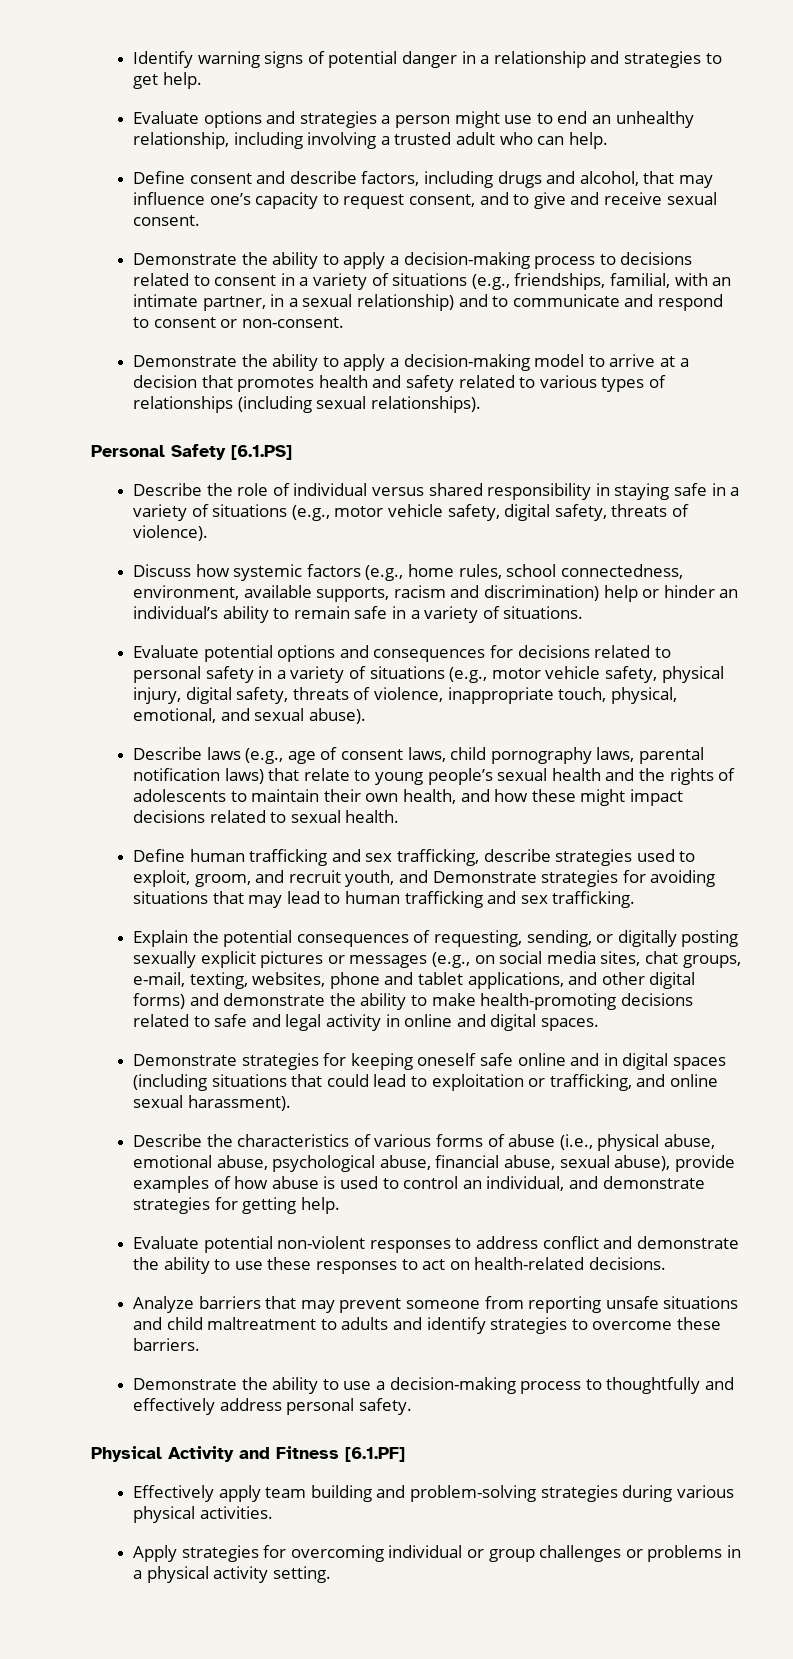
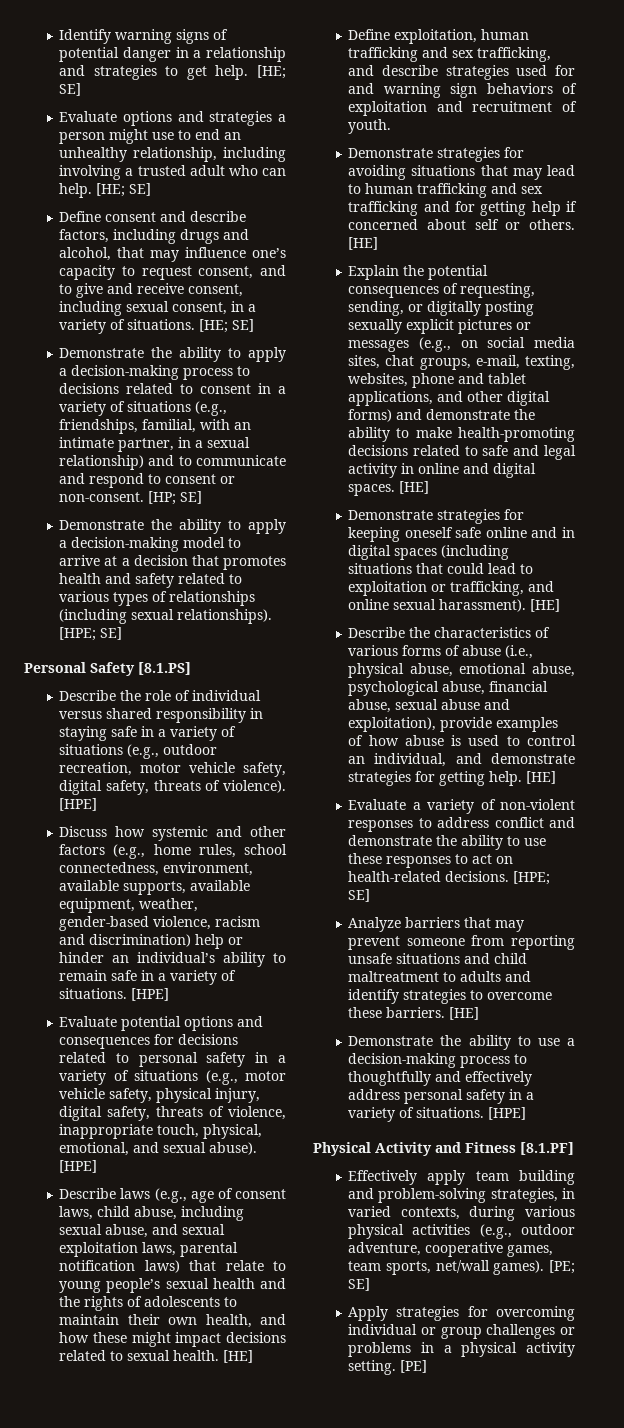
(202, 80) none -> [257,65,286,79] [59,83,82,96] [HE; SE]
(608, 140) none -> [96,183,152,197] [HE; SE]
[666,192,717,205] [133,215,201,226] sexual consent. -> [188,284,244,297] [59,301,257,316] [59,319,255,334] consent, including sexual consent, in a variety of situations. [HE; SE]
(344, 322) none -> [148,491,203,505] [HP; SE]
(481, 404) none -> [59,627,123,641] [HPE; SE]
[231,445,292,460] [6.1.PS] -> [138,662,191,675] [8.1.PS]
(330, 513) none -> [163,744,218,755] [59,762,133,776] outdoor recreation,
(209, 533) none -> [59,798,98,811] [HPE]
(303, 572) none -> [216,826,286,837] and other
(390, 594) none -> [190,880,251,891] [59,898,199,913] [59,916,212,931] available equipment, weather, gender-based violence,
(584, 612) none -> [131,988,170,1001] [HPE]
(366, 716) none -> [59,1160,98,1173] [HPE]
[490,747,592,764] pornography -> [134,1206,245,1221] [59,1224,226,1238] [59,1242,139,1257] abuse, including sexual abuse, and sexual exploitation
[133,849,186,862] // Define -> [223,1350,254,1363] [348,29,478,44] [HE] // Define exploitation,
(480, 857) none -> [348,65,375,76] and
[679,851,696,862] [133,870,429,887] to exploit, groom, and recruit youth, and -> [555,65,575,76] [348,83,577,98] [348,101,577,116] [348,119,392,134] for and warning sign behaviors of exploitation and recruitment of youth. //
[552,891,636,908] trafficking. -> [348,201,577,216] [348,219,575,230] [348,237,379,250] trafficking and for getting help if concerned about self or others. [HE]
(599, 1024) none -> [399,481,430,494] [HE]
(291, 1103) none -> [530,599,561,612] [HE]
[614,1155,671,1171] abuse), -> [441,699,511,710] [348,717,437,732] abuse and exploitation),
[133,1236,273,1253] // Evaluate potential -> [526,771,557,784] [348,799,496,814] [HE] // Evaluate a variety of
(666, 1263) none -> [513,871,551,885] [348,889,371,902] [HPE; SE]
(201, 1344) none -> [449,1007,480,1020] [HE]
[358,1398,412,1415] safety. -> [466,1089,535,1104] [348,1107,527,1122] safety in a variety of situations. [HPE]
[345,1447,405,1462] [6.1.PF] -> [520,1142,574,1155] [8.1.PF]
[540,1485,734,1502] [133,1506,273,1523] strategies during various physical activities. -> [490,1188,575,1203] [348,1206,575,1221] [348,1224,575,1239] [348,1242,554,1257] [348,1260,575,1275] [348,1278,371,1291] strategies, in varied contexts, during various physical activities (e.g., outdoor adventure, cooperative games, team sports, net/wall games). [PE; SE]
(331, 1574) none -> [400,1360,428,1373] [PE]

